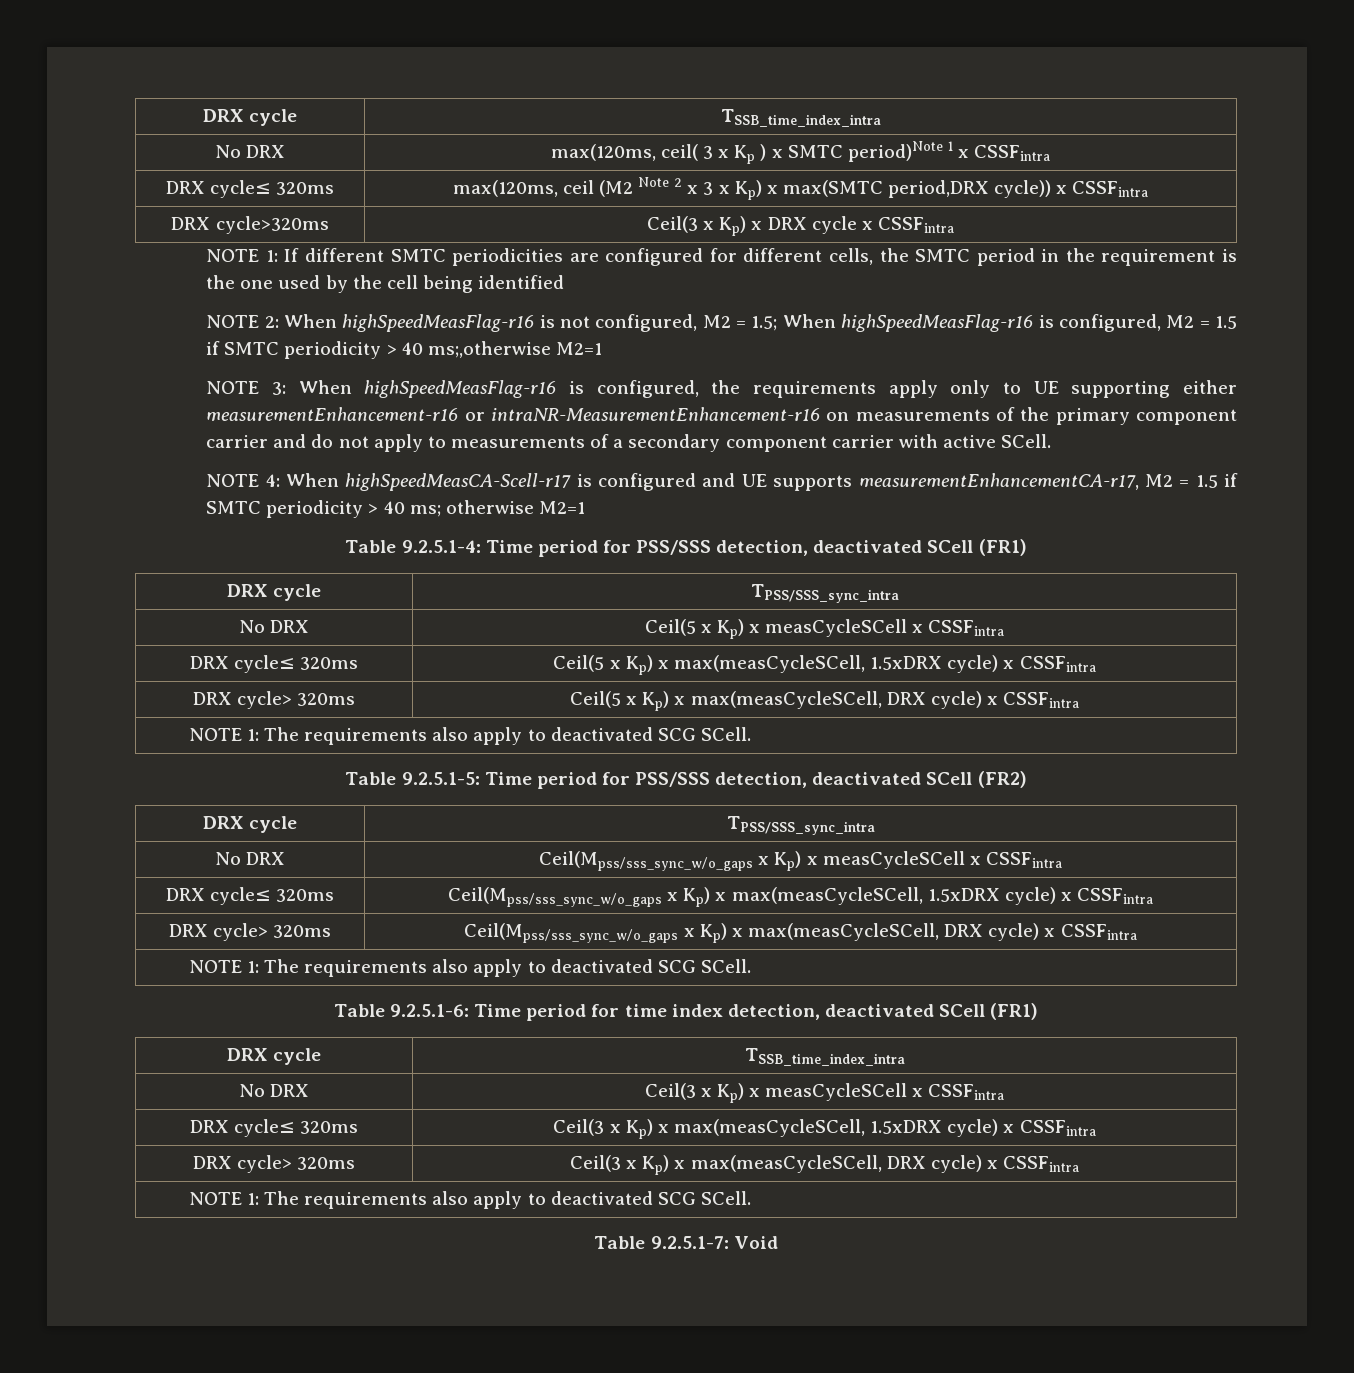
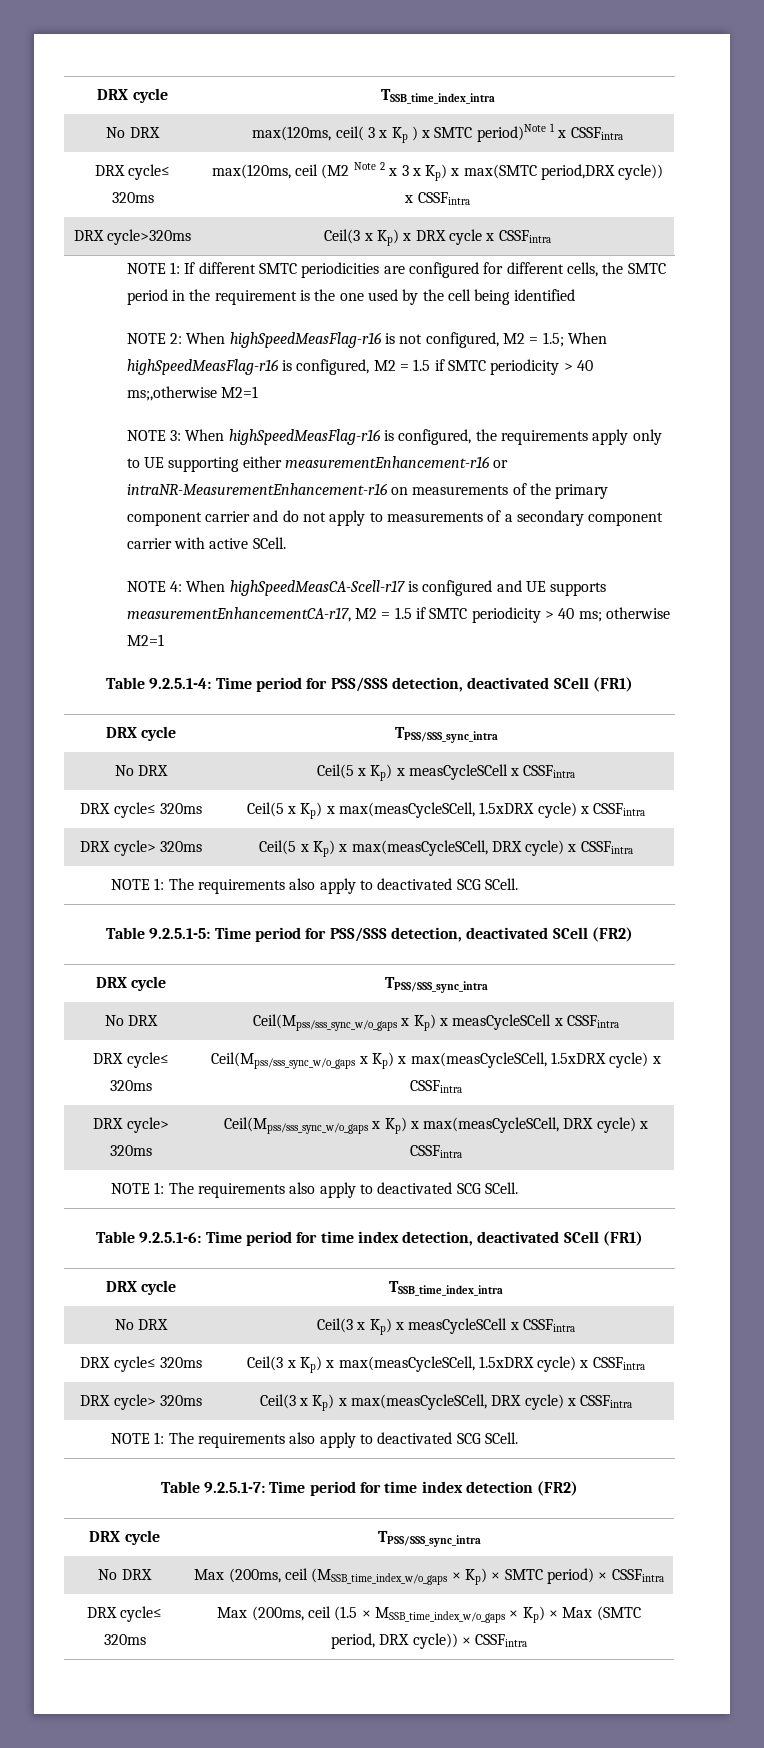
[733,1236,778,1249] Void -> [269,1481,579,1496] [89,1530,160,1545] [377,1531,481,1547] [98,1569,152,1580] [194,1568,664,1585] [86,1606,163,1622] [103,1634,146,1645] [217,1606,641,1623] [330,1633,528,1649] Time period for time index detection (FR2) // DRX cycle | TPSS/SSS_sync_intra // No DRX | Max (200ms, ceil (MSSB_time_index_w/o_gaps × Kp) × SMTC period) × CSSFintra // DRX cycle≤ 320ms | Max (200ms, ceil (1.5 × MSSB_time_index_w/o_gaps × Kp) × Max (SMTC period, DRX cycle)) × CSSFintra

